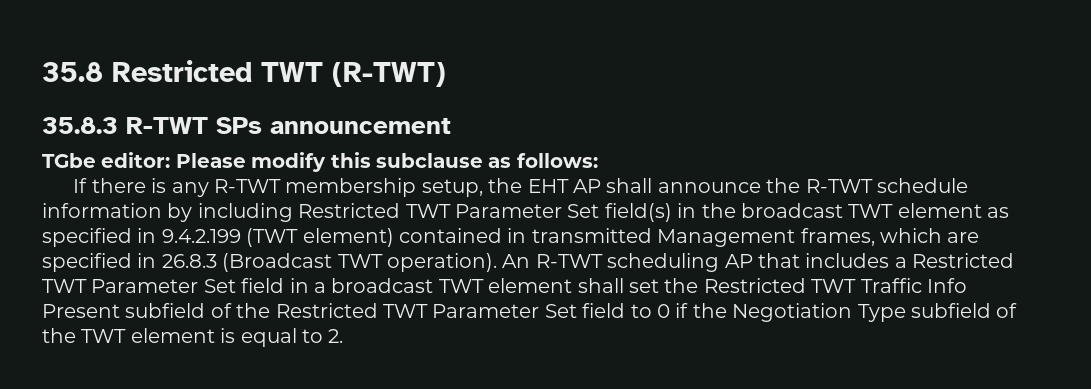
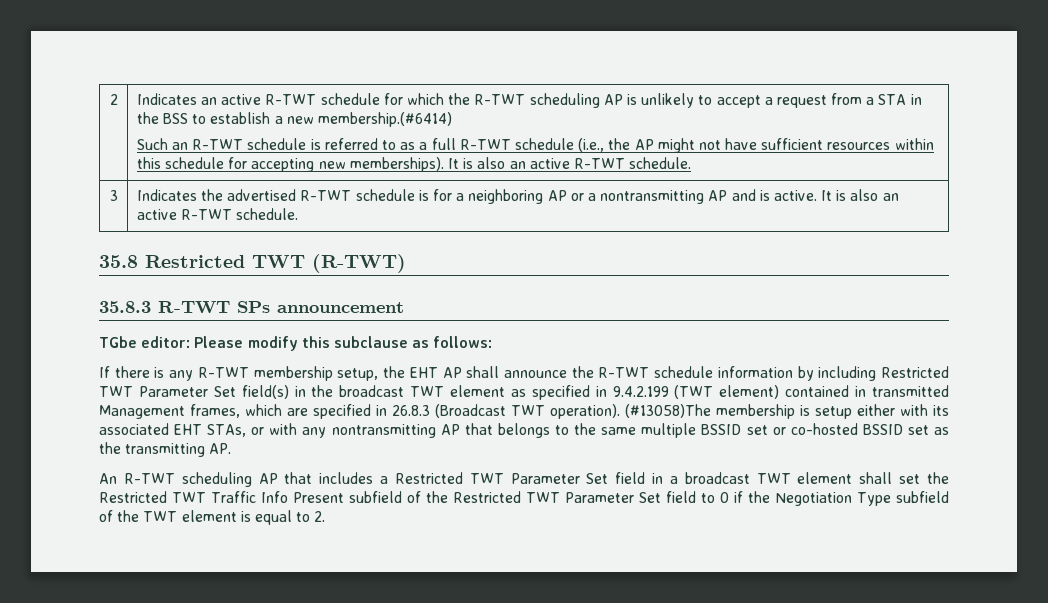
(42, 72) none -> [109,94,118,105] [136,93,922,108] [136,112,453,127] [136,138,934,153] [136,157,692,172] [109,190,118,201] [136,189,899,204] [136,208,299,220] 2 | Indicates an active R-TWT schedule for which the R-TWT scheduling AP is unlikely to accept a request from a STA in the BSS to establish a new membership.(#6414) // Such an R-TWT schedule is referred to as a full R-TWT schedule (i.e., the AP might not have sufficient resources within this schedule for accepting new memberships). It is also an active R-TWT schedule. // 3 | Indicates the advertised R-TWT schedule is for a neighboring AP or a nontransmitting AP and is active. It is also an active R-TWT schedule. //
(497, 262) none -> [625,404,949,419] [99,423,949,438] [99,442,232,457] (#13058)The membership is setup either with its associated EHT STAs, or with any nontransmitting AP that belongs to the same multiple BSSID set or co-hosted BSSID set as the transmitting AP. //

